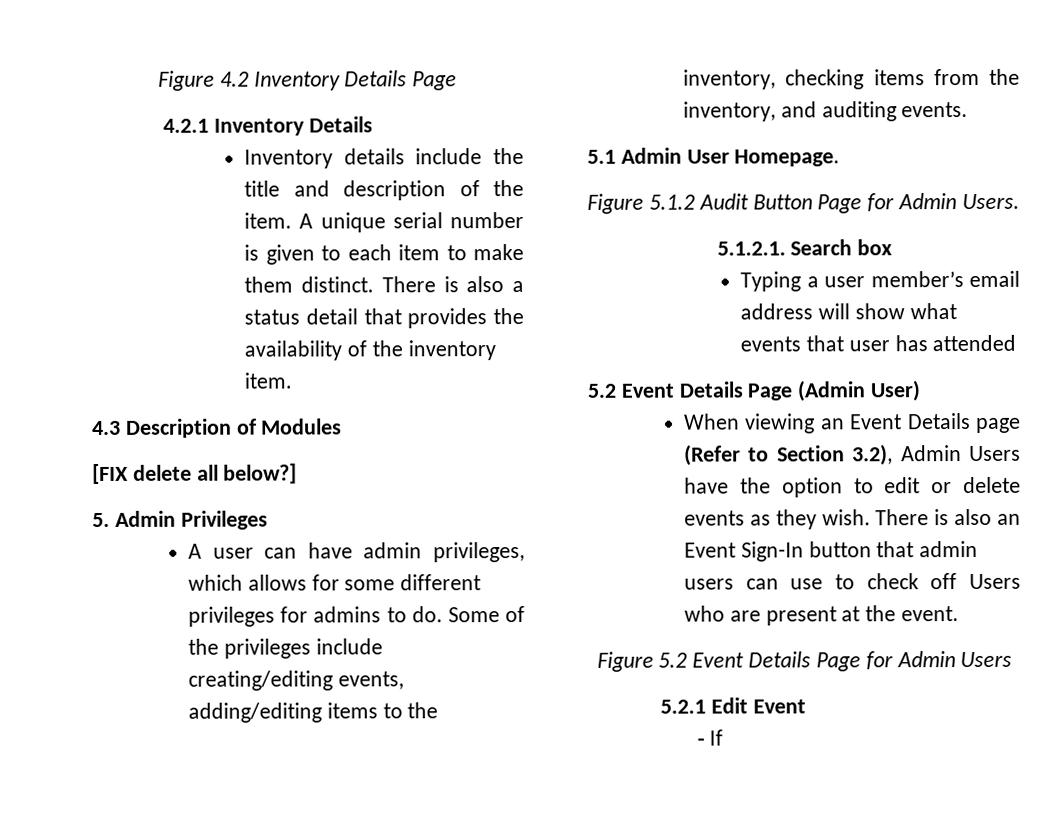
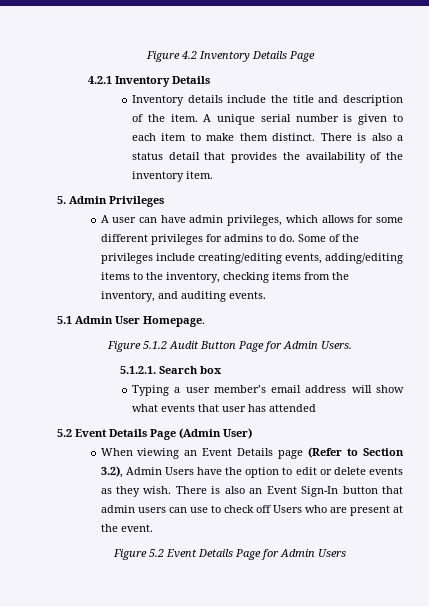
[92,418,343,438] [92,463,298,484] // 4.3 Description of Modules // [FIX delete all below?] -> (214, 175) none
[660,697,807,714] [696,729,724,746] // 5.2.1 Edit Event // - If -> (346, 553) none

